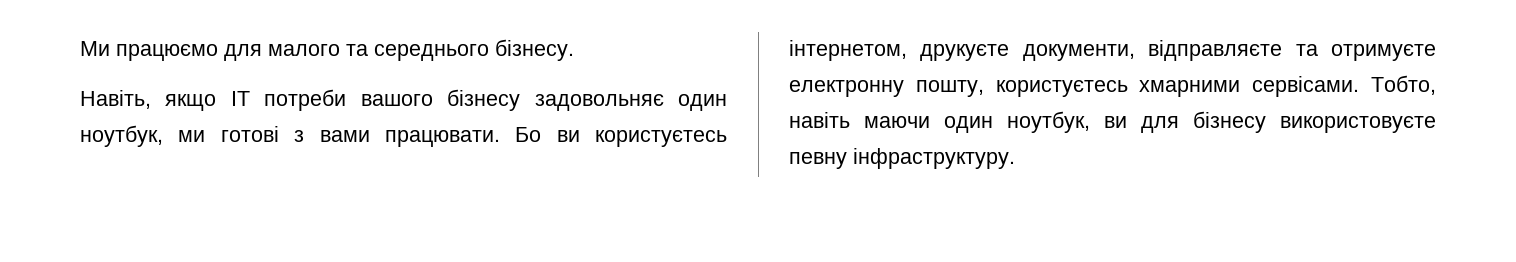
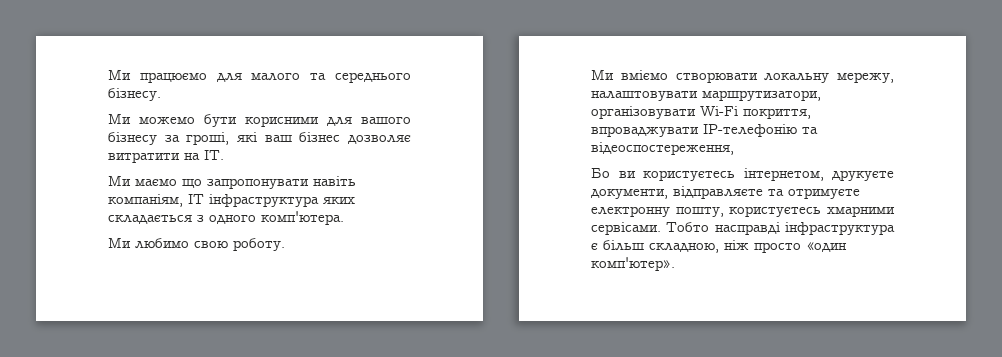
[80,89,728,111] [80,125,500,147] Навіть, якщо IT потреби вашого бізнесу задовольняє один ноутбук, ми готові з вами працювати. -> [108,113,411,127] [108,132,411,145] [108,150,224,163] [108,175,356,189] [108,194,355,207] [108,211,344,225] [108,237,285,251] [591,69,894,83] [591,90,821,101] [591,106,811,119] [591,124,818,137] [591,142,734,155] Ми можемо бути корисними для вашого бізнесу за гроші, які ваш бізнес дозволяє витратити на IT. // Ми маємо що запропонувати навіть компаніям, IT інфраструктура яких складається з одного комп'ютера. // Ми любимо свою роботу. // Ми вміємо створювати локальну мережу, налаштовувати маршрутизатори, організовувати Wi-Fi покриття, впроваджувати IP-телефонію та відеоспостереження, //
[1371,75,1436,95] [789,111,1436,133] [789,148,1015,169] Тобто, навіть маючи один ноутбук, ви для бізнесу використовуєте певну інфраструктуру. -> [666,222,895,235] [591,240,847,253] [591,257,675,271] Тобто насправді інфраструктура є більш складною, ніж просто «один комп'ютер».

